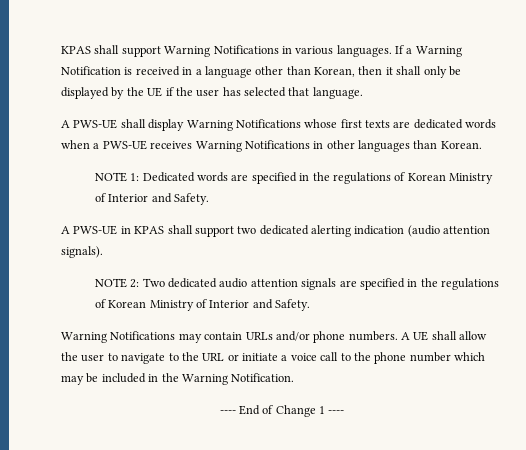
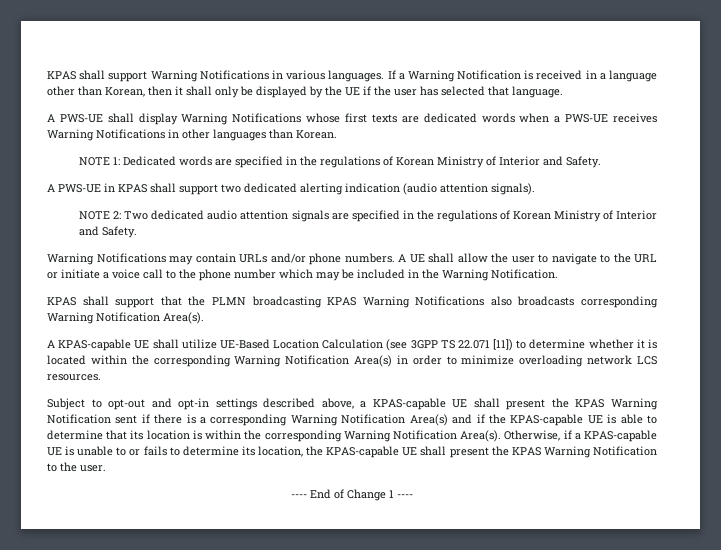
(295, 377) none -> [47,296,658,308] [47,312,204,324] [47,339,657,351] [47,355,657,367] [47,374,101,381] [47,398,659,410] [47,414,657,426] [47,430,657,442] [47,446,657,458] [47,462,106,472] // KPAS shall support that the PLMN broadcasting KPAS Warning Notifications also broadcasts corresponding Warning Notification Area(s). // A KPAS-capable UE shall utilize UE-Based Location Calculation (see 3GPP TS 22.071 [11]) to determine whether it is located within the corresponding Warning Notification Area(s) in order to minimize overloading network LCS resources. // Subject to opt-out and opt-in settings described above, a KPAS-capable UE shall present the KPAS Warning Notification sent if there is a corresponding Warning Notification Area(s) and if the KPAS-capable UE is able to determine that its location is within the corresponding Warning Notification Area(s). Otherwise, if a KPAS-capable UE is unable to or fails to determine its location, the KPAS-capable UE shall present the KPAS Warning Notification to the user.

